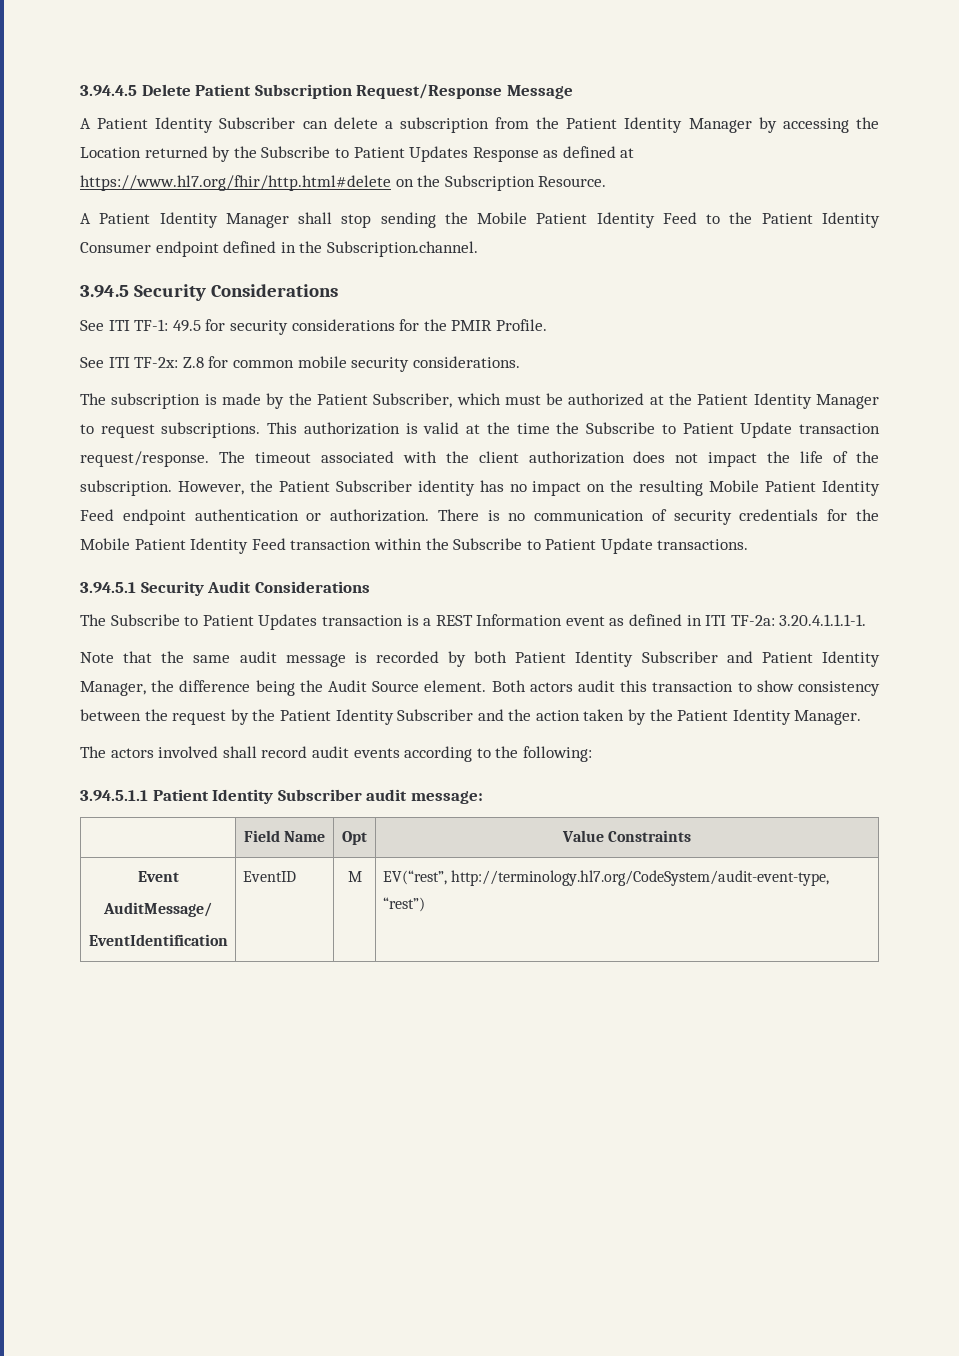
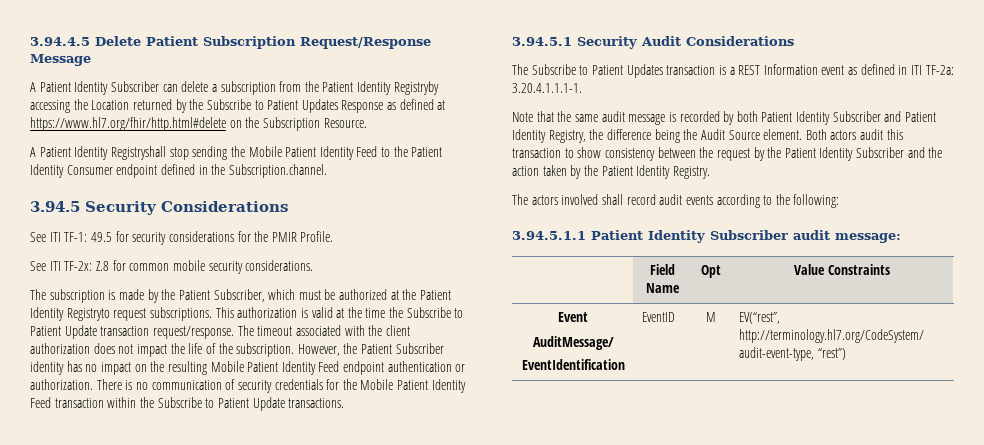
[688,117,777,133] Manager by -> [393,81,439,95] Registryby
[225,212,333,228] Manager shall -> [110,146,166,160] Registryshall
[816,394,879,409] [80,424,94,434] Manager to -> [66,308,110,321] Registryto
[80,681,146,696] Manager, -> [548,130,586,143] Registry,
[794,710,862,725] Manager. -> [672,166,710,179] Registry.

